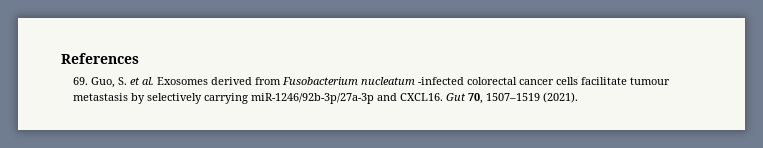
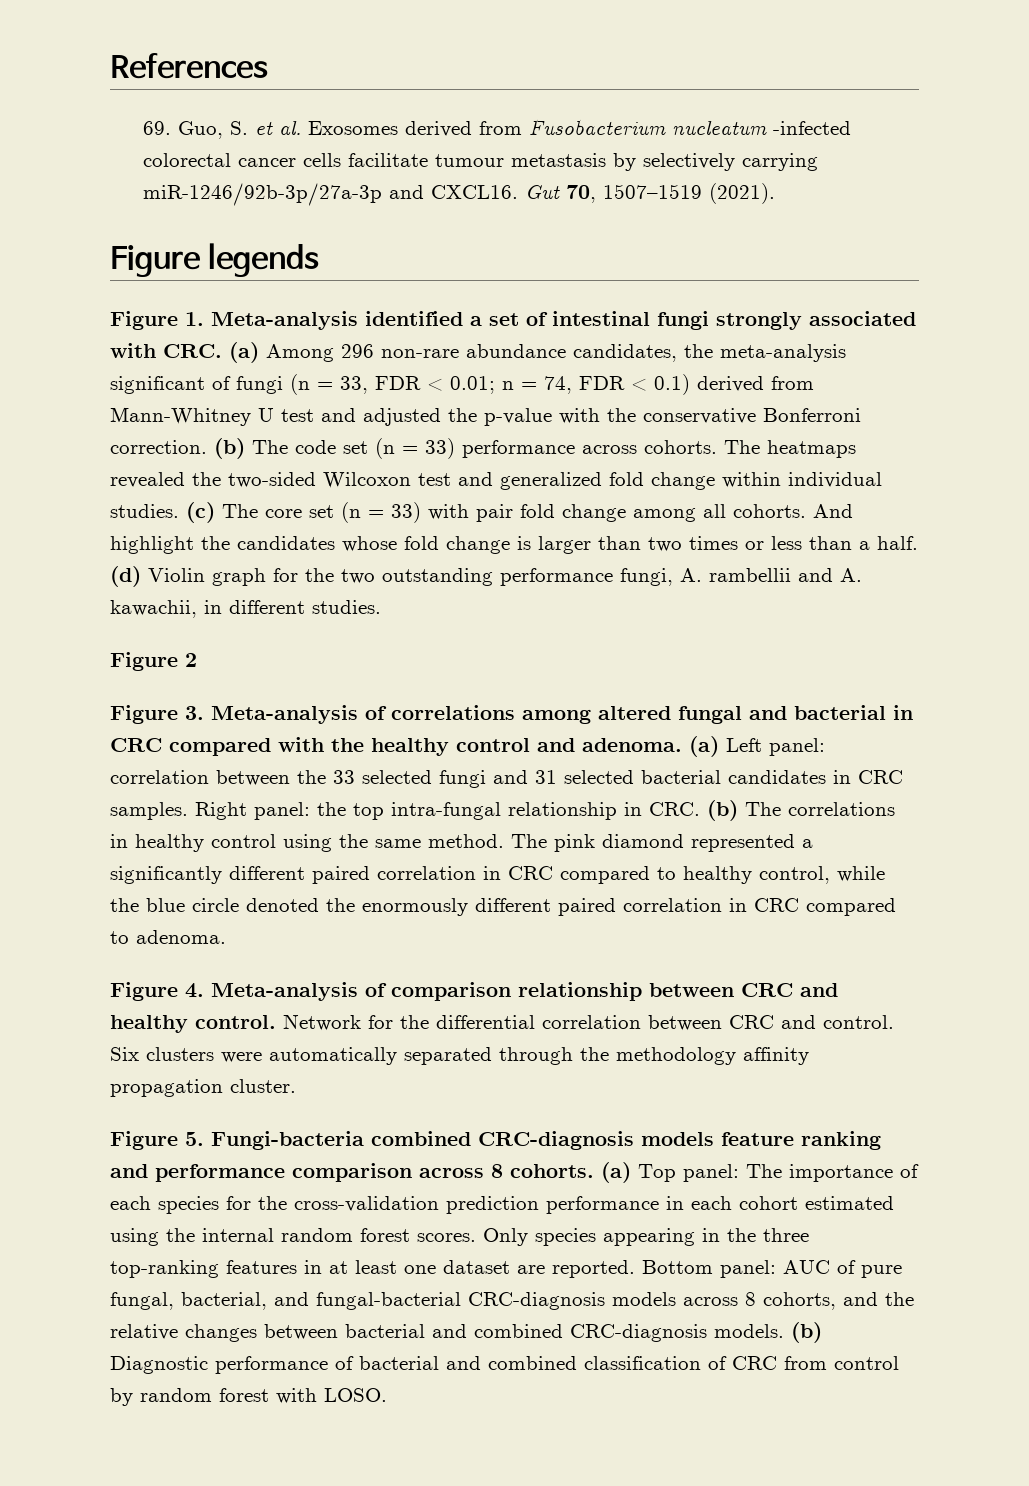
(579, 97) none -> [110,243,320,277] [110,311,916,330] [110,342,846,363] [110,374,814,395] [110,407,861,426] [110,438,856,459] [110,472,882,490] [110,502,853,523] [110,536,918,554] [110,566,862,587] [110,600,381,618] [110,652,197,671] [110,705,913,724] [110,736,825,757] [110,770,903,788] [110,800,895,821] [110,834,813,852] [110,866,885,884] [110,898,896,916] [110,930,226,944] [110,982,838,1001] [110,1014,894,1033] [110,1047,809,1065] [110,1079,296,1097] [110,1131,881,1150] [110,1162,919,1183] [110,1196,894,1214] [110,1228,809,1246] [110,1260,902,1278] [110,1292,914,1310] [110,1322,822,1343] [110,1356,899,1374] [110,1388,387,1406] // Figure legends // Figure 1. Meta-analysis identified a set of intestinal fungi strongly associated with CRC. (a) Among 296 non-rare abundance candidates, the meta-analysis significant of fungi (n = 33, FDR < 0.01; n = 74, FDR < 0.1) derived from Mann-Whitney U test and adjusted the p-value with the conservative Bonferroni correction. (b) The code set (n = 33) performance across cohorts. The heatmaps revealed the two-sided Wilcoxon test and generalized fold change within individual studies. (c) The core set (n = 33) with pair fold change among all cohorts. And highlight the candidates whose fold change is larger than two times or less than a half. (d) Violin graph for the two outstanding performance fungi, A. rambellii and A. kawachii, in different studies. // Figure 2 // Figure 3. Meta-analysis of correlations among altered fungal and bacterial in CRC compared with the healthy control and adenoma. (a) Left panel: correlation between the 33 selected fungi and 31 selected bacterial candidates in CRC samples. Right panel: the top intra-fungal relationship in CRC. (b) The correlations in healthy control using the same method. The pink diamond represented a significantly different paired correlation in CRC compared to healthy control, while the blue circle denoted the enormously different paired correlation in CRC compared to adenoma. // Figure 4. Meta-analysis of comparison relationship between CRC and healthy control. Network for the differential correlation between CRC and control. Six clusters were automatically separated through the methodology affinity propagation cluster. // Figure 5. Fungi-bacteria combined CRC-diagnosis models feature ranking and performance comparison across 8 cohorts. (a) Top panel: The importance of each species for the cross-validation prediction performance in each cohort estimated using the internal random forest scores. Only species appearing in the three top-ranking features in at least one dataset are reported. Bottom panel: AUC of pure fungal, bacterial, and fungal-bacterial CRC-diagnosis models across 8 cohorts, and the relative changes between bacterial and combined CRC-diagnosis models. (b) Diagnostic performance of bacterial and combined classification of CRC from control by random forest with LOSO.

